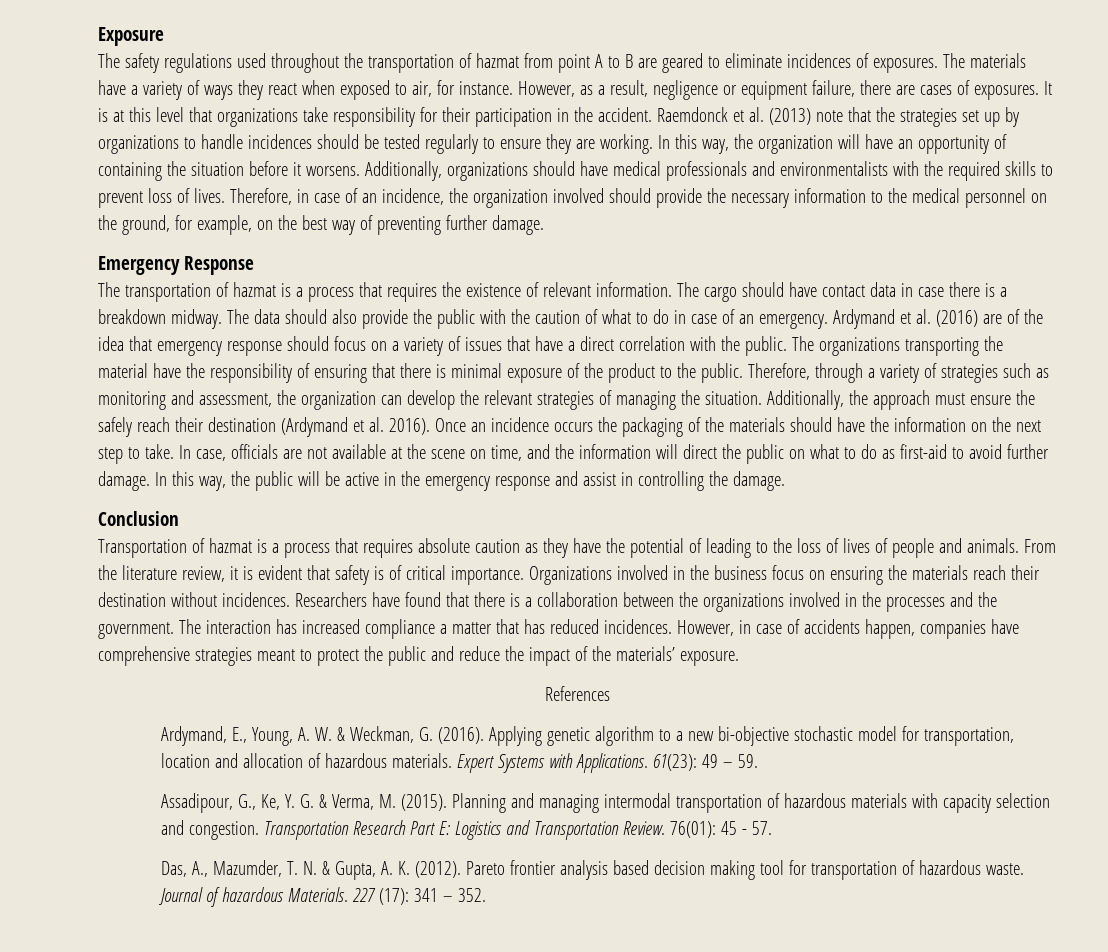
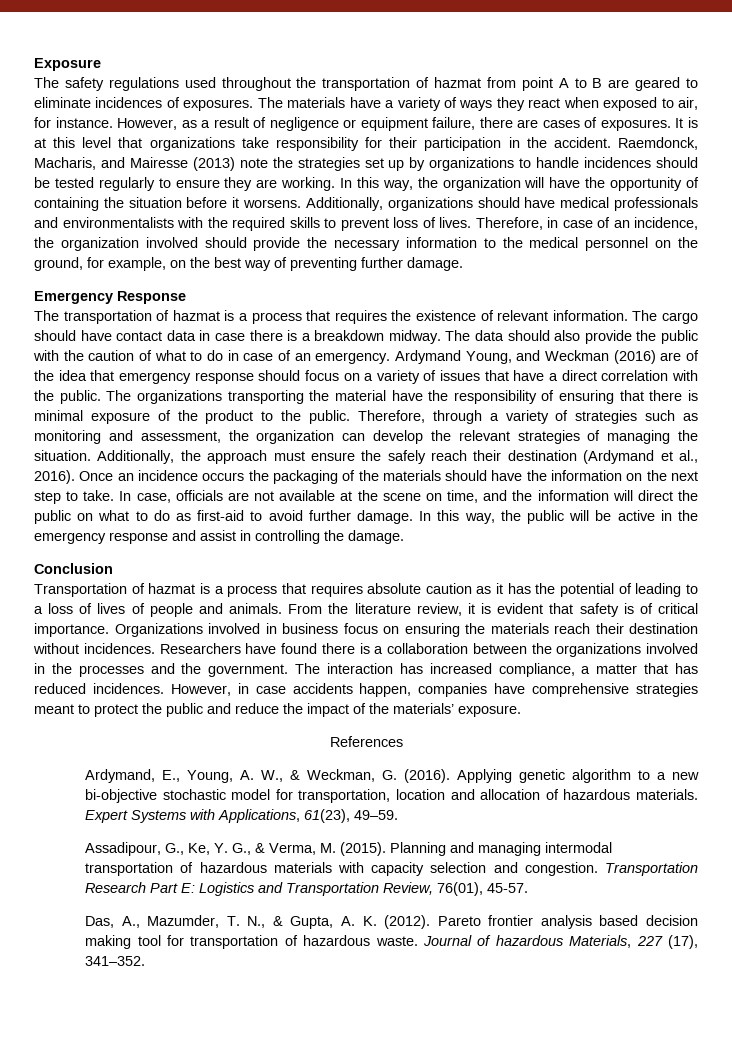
[609,80,648,97] result, -> [213,117,267,128] result of
[656,107,764,122] Raemdonck et al. -> [618,137,698,150] [34,157,188,170] Raemdonck, Macharis, and Mairesse
[847,107,871,122] that -> (268, 163) none
[897,139,913,149] an -> [585,177,606,188] the
[899,309,931,324] et al. -> [465,350,609,364] Young, and Weckman
[368,417,384,432] al. -> [678,450,698,463] al.,
[542,538,601,558] they have -> [496,583,531,594] it has
[772,538,792,553] the -> [34,606,43,614] a
[689,565,709,580] the -> (277, 628) none
[445,592,469,607] that -> (317, 648) none
[364,619,435,639] compliance -> [498,663,575,677] compliance,
[786,619,800,634] of -> (286, 690) none
[314,727,332,741] W. -> [261,770,284,782] W.,
[575,753,758,773] Applications. 61(23): 49 – 59. -> [218,809,399,823] Applications, 61(23), 49–59.
[299,794,314,808] G. -> [232,843,252,855] G.,
[622,821,772,838] Review. 76(01): 45 - 57. -> [383,882,529,896] Review, 76(01), 45-57.
[302,861,317,875] N. -> [247,916,266,928] N.,
[288,887,486,905] Materials. 227 (17): 341 – 352. -> [569,935,698,949] [85,956,146,966] Materials, 227 (17), 341–352.

